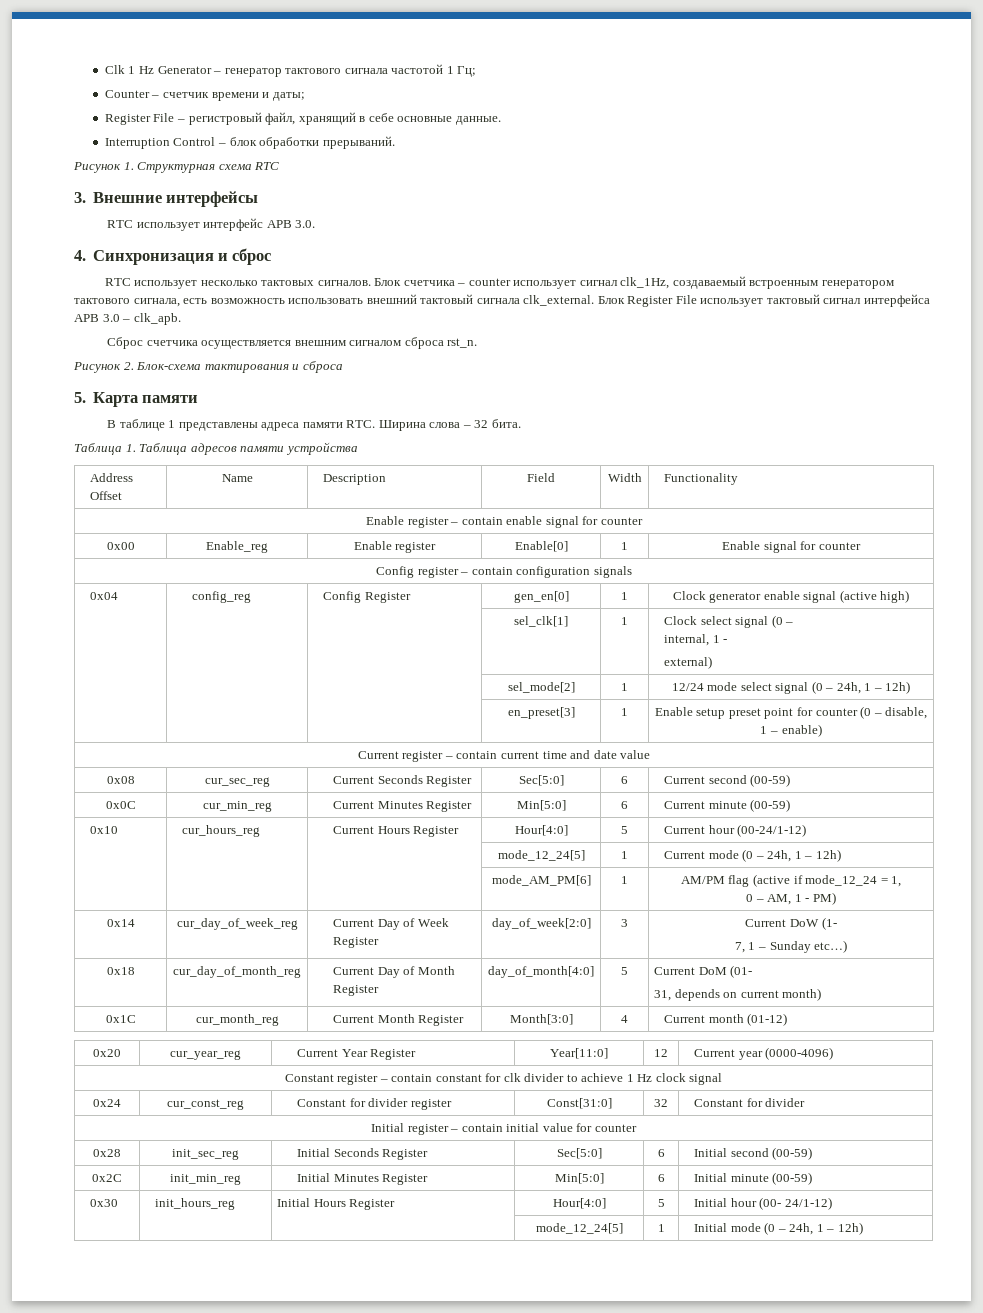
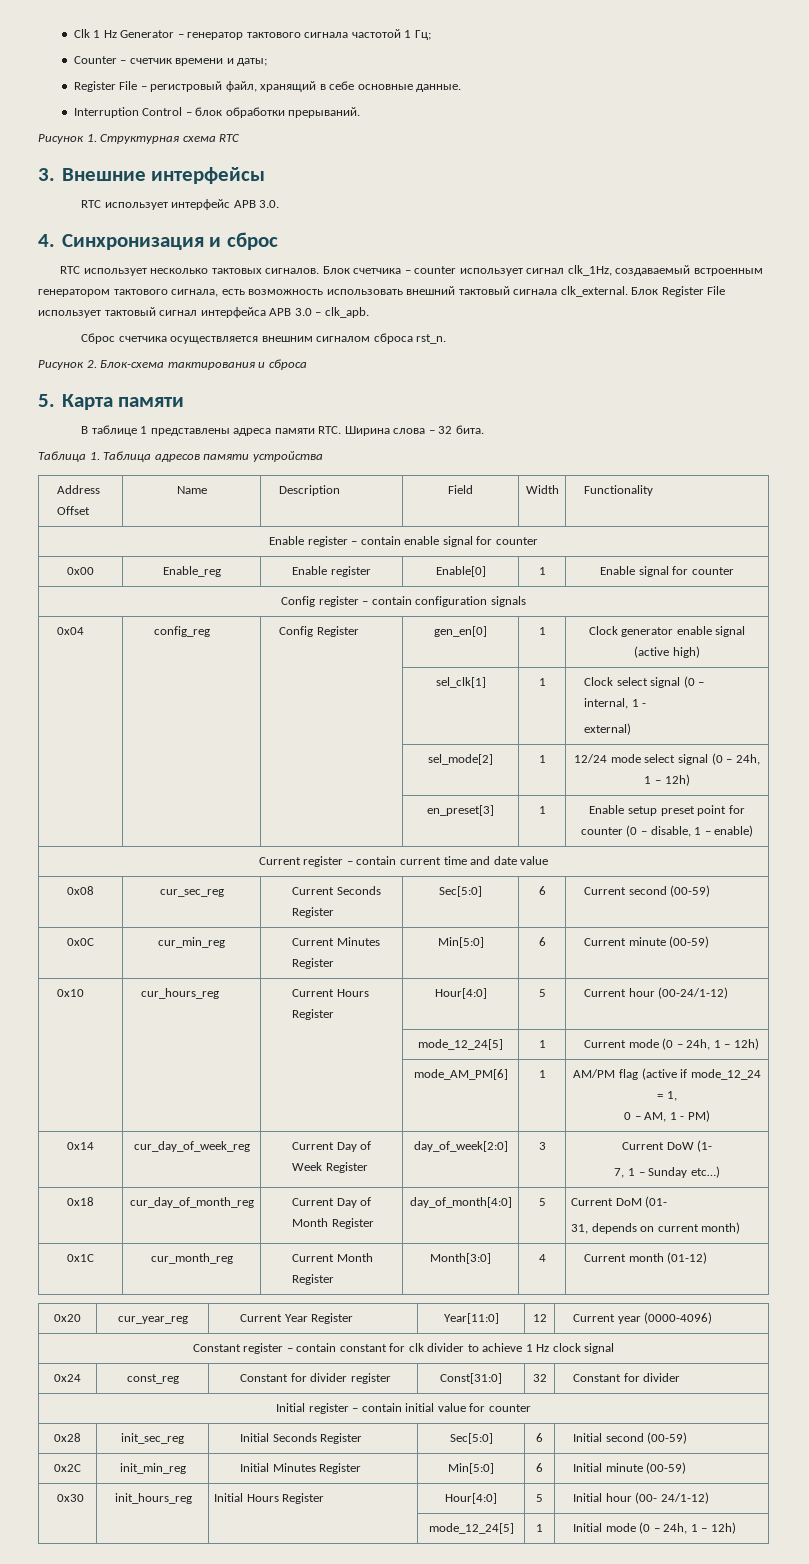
[167,1099,244,1110] cur_const_reg -> [126,1374,179,1384] const_reg

